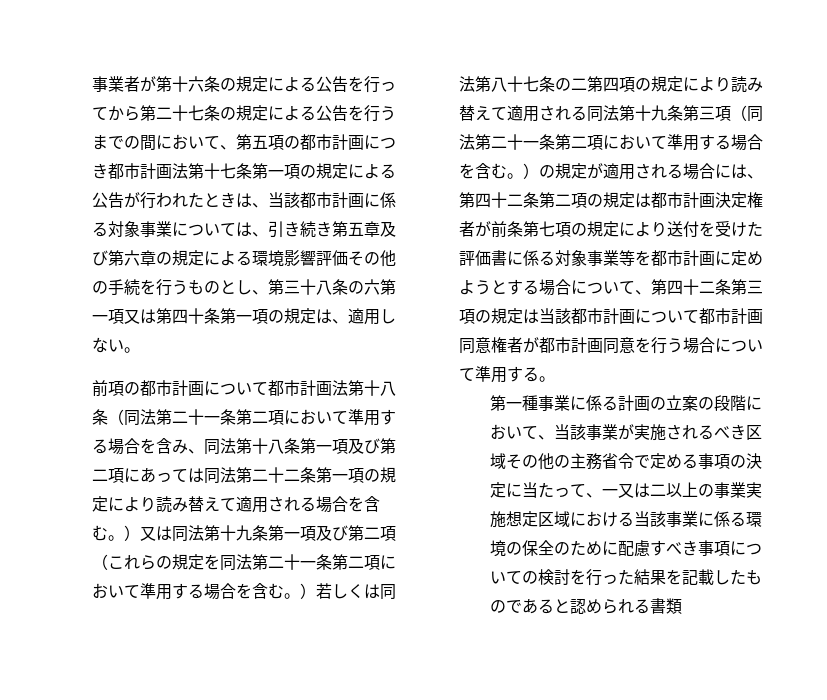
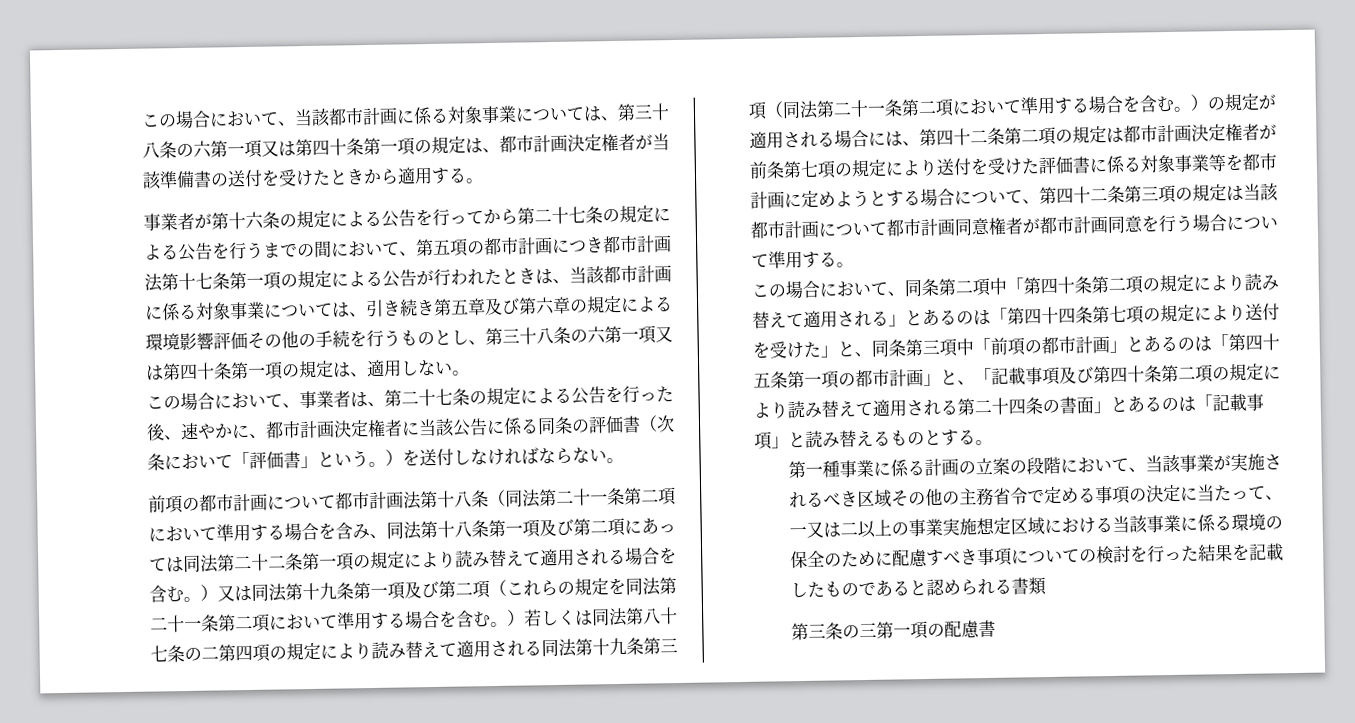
(91, 84) none -> [141,103,671,129] [142,133,671,159] [142,166,485,190] この場合において、当該都市計画に係る対象事業については、第三十八条の六第一項又は第四十条第一項の規定は、都市計画決定権者が当該準備書の送付を受けたときから適用する。 //
(140, 350) none -> [146,385,675,411] [146,415,676,441] [147,447,625,471] // この場合において、事業者は、第二十七条の規定による公告を行った後、速やかに、都市計画決定権者に当該公告に係る同条の評価書（次条において「評価書」という。）を送付しなければならない。
(555, 379) none -> [751,273,1280,299] [752,303,1281,329] [752,333,1281,359] [753,363,1282,389] [753,393,1265,419] [754,429,994,450] // この場合において、同条第二項中「第四十条第二項の規定により読み替えて適用される」とあるのは「第四十四条第七項の規定により送付を受けた」と、同条第三項中「前項の都市計画」とあるのは「第四十五条第一項の都市計画」と、「記載事項及び第四十条第二項の規定により読み替えて適用される第二十四条の書面」とあるのは「記載事項」と読み替えるものとする。
(682, 606) none -> [790,619,996,641] // 第三条の三第一項の配慮書

